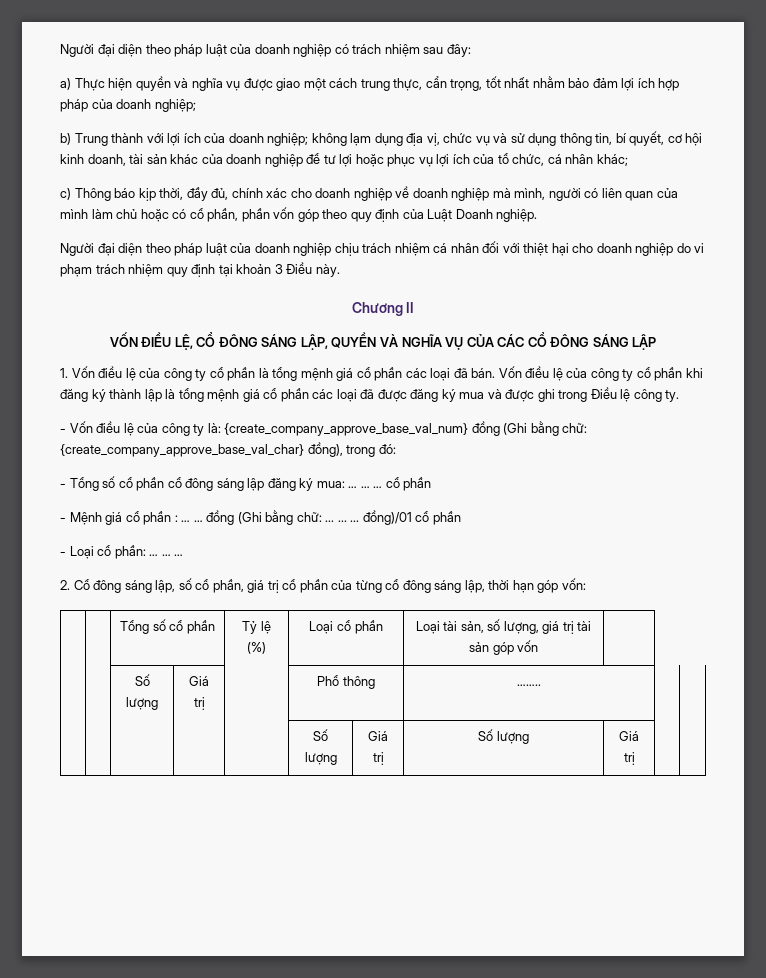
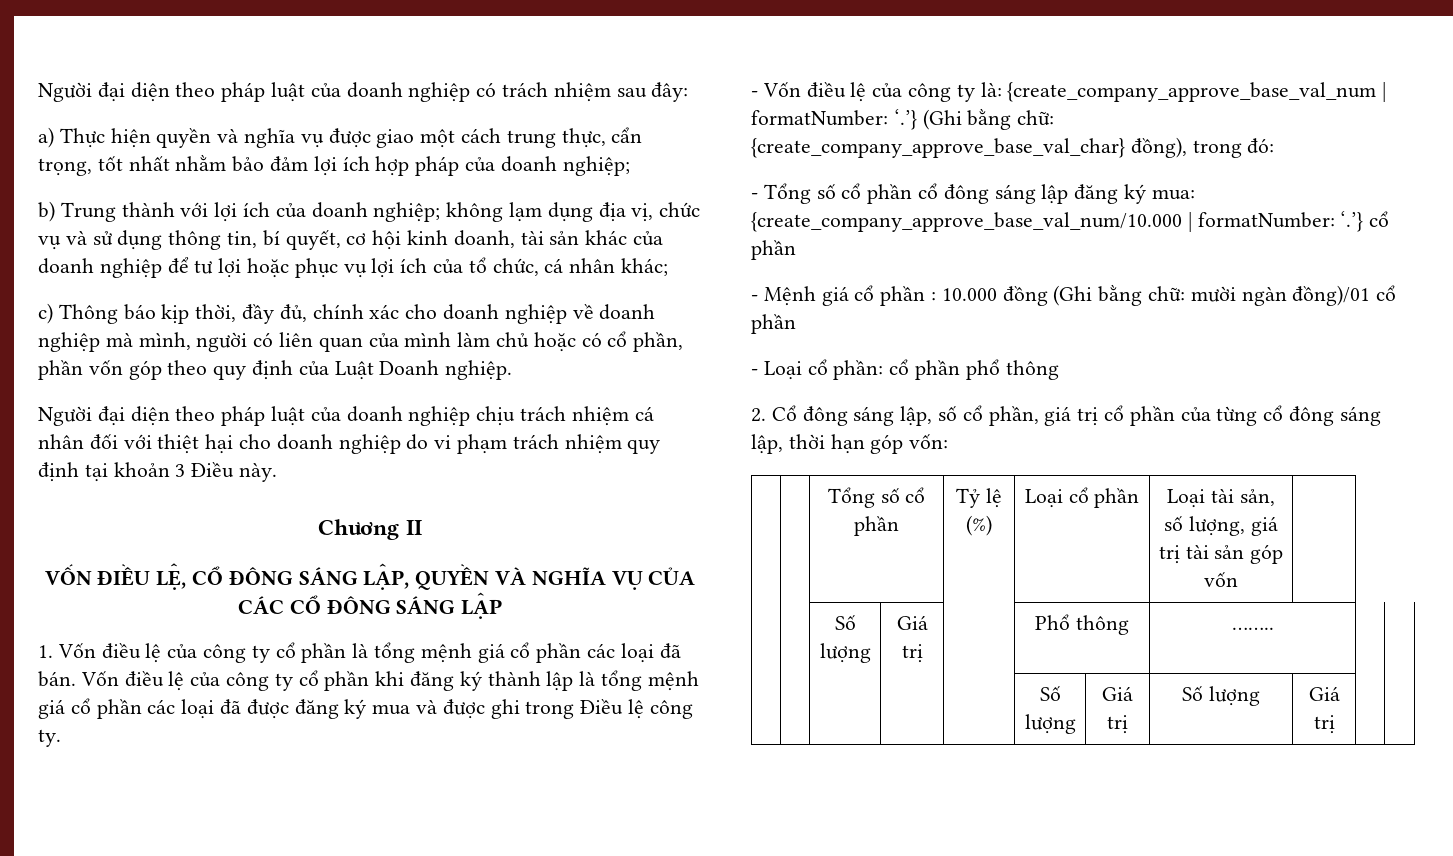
[224,421,500,436] {create_company_approve_base_val_num} đồng -> [1007,82,1387,102] [751,109,917,130] {create_company_approve_base_val_num | formatNumber: ‘.’}
[348,486,383,488] … … … -> [751,211,1364,232] {create_company_approve_base_val_num/10.000 | formatNumber: ‘.’}
[181,510,360,525] … … đồng (Ghi bằng chữ: ... ... ... -> [941,284,1287,306] 10.000 đồng (Ghi bằng chữ: mười ngàn
[149,554,184,556] … … … -> [889,359,1059,380] cổ phần phổ thông

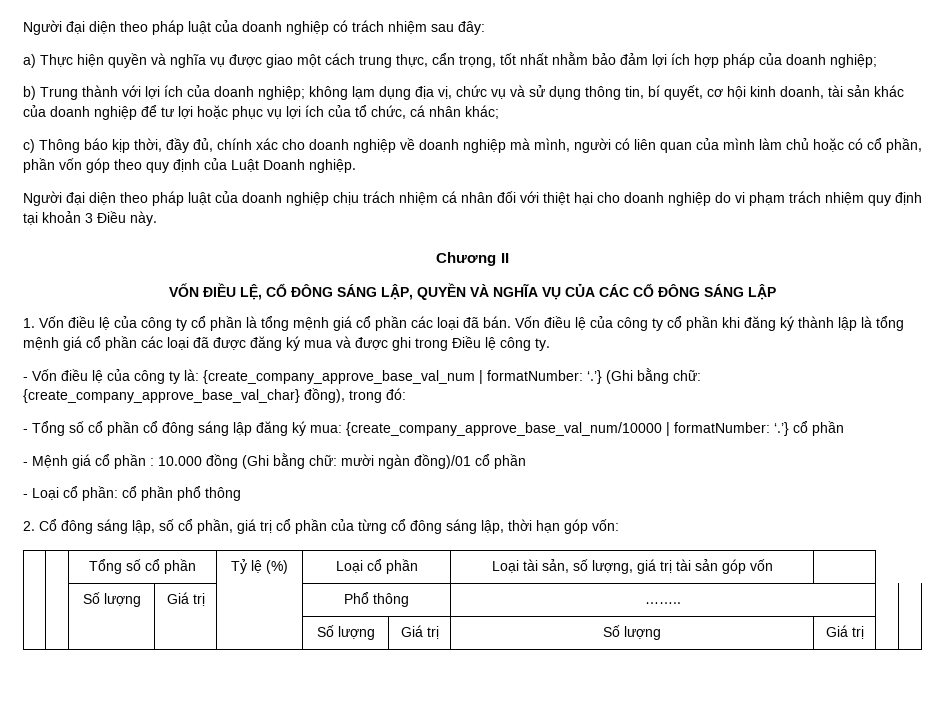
[751,212,1182,232] {create_company_approve_base_val_num/10.000 -> [346,422,662,436] {create_company_approve_base_val_num/10000

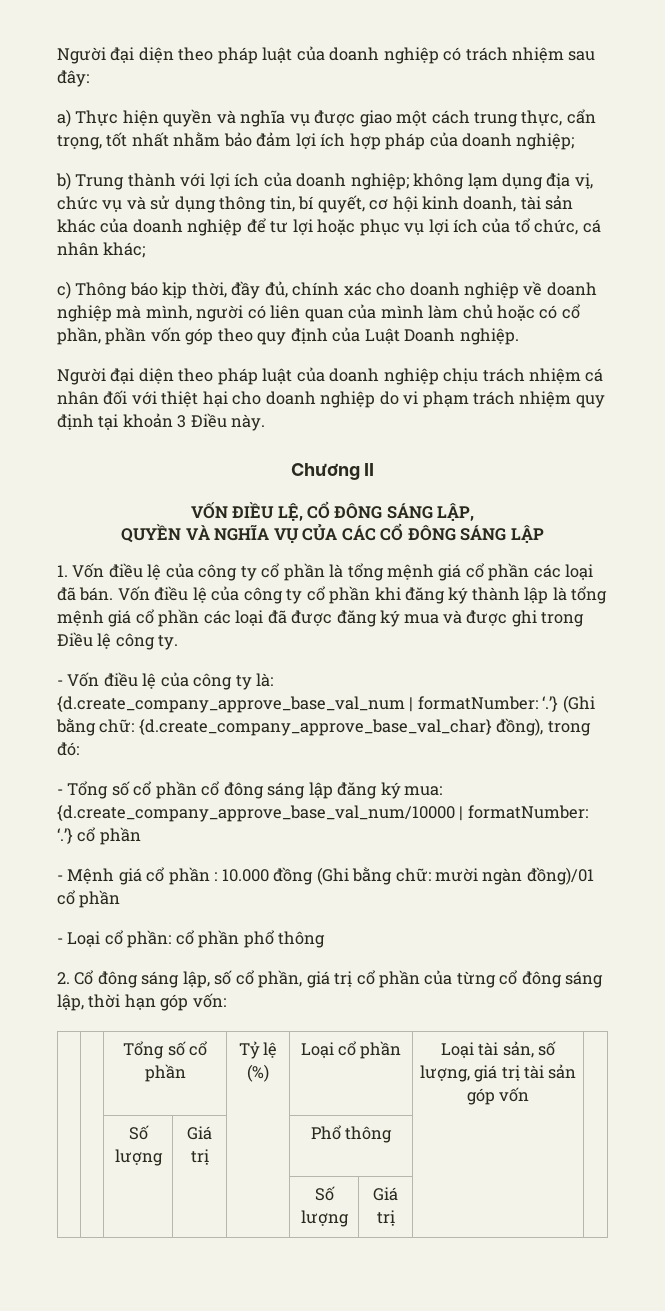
(413, 292) none -> (475, 512) //
[203,370,475,384] {create_company_approve_base_val_num -> [57,696,405,713] {d.create_company_approve_base_val_num
[23,389,300,403] {create_company_approve_base_val_char} -> [138,719,492,736] {d.create_company_approve_base_val_char}
[346,422,662,436] {create_company_approve_base_val_num/10000 -> [57,805,455,822] {d.create_company_approve_base_val_num/10000
[645,602,681,604] [316,625,375,640] [400,625,439,639] [603,625,661,640] [825,625,864,639] | …….. | | // | | | | | Số lượng | Giá trị | Số lượng | Giá trị -> [314,1186,335,1201] [300,1210,349,1227] [373,1187,398,1201] [376,1210,395,1226] | | // | | | | | Số lượng | Giá trị

